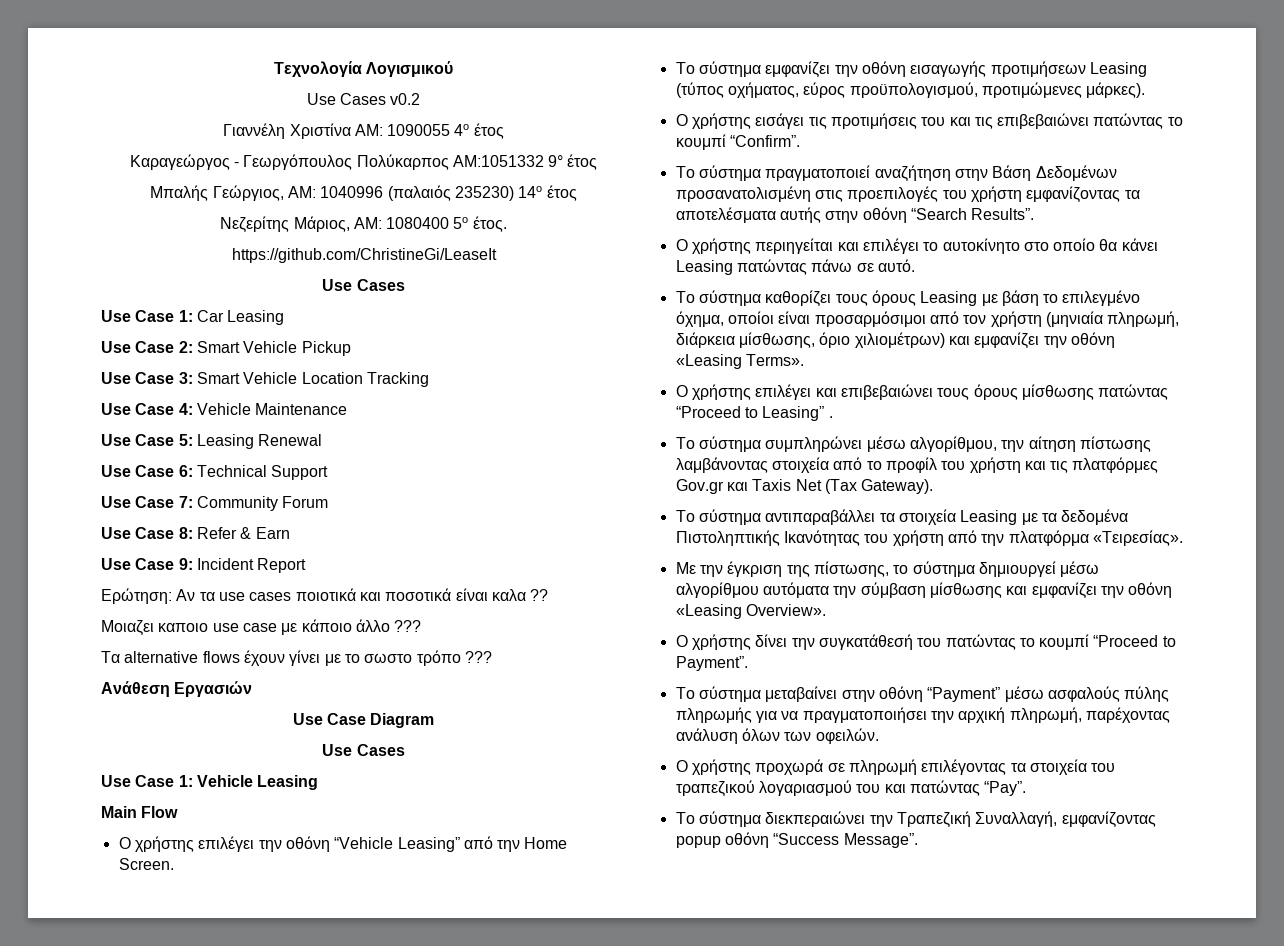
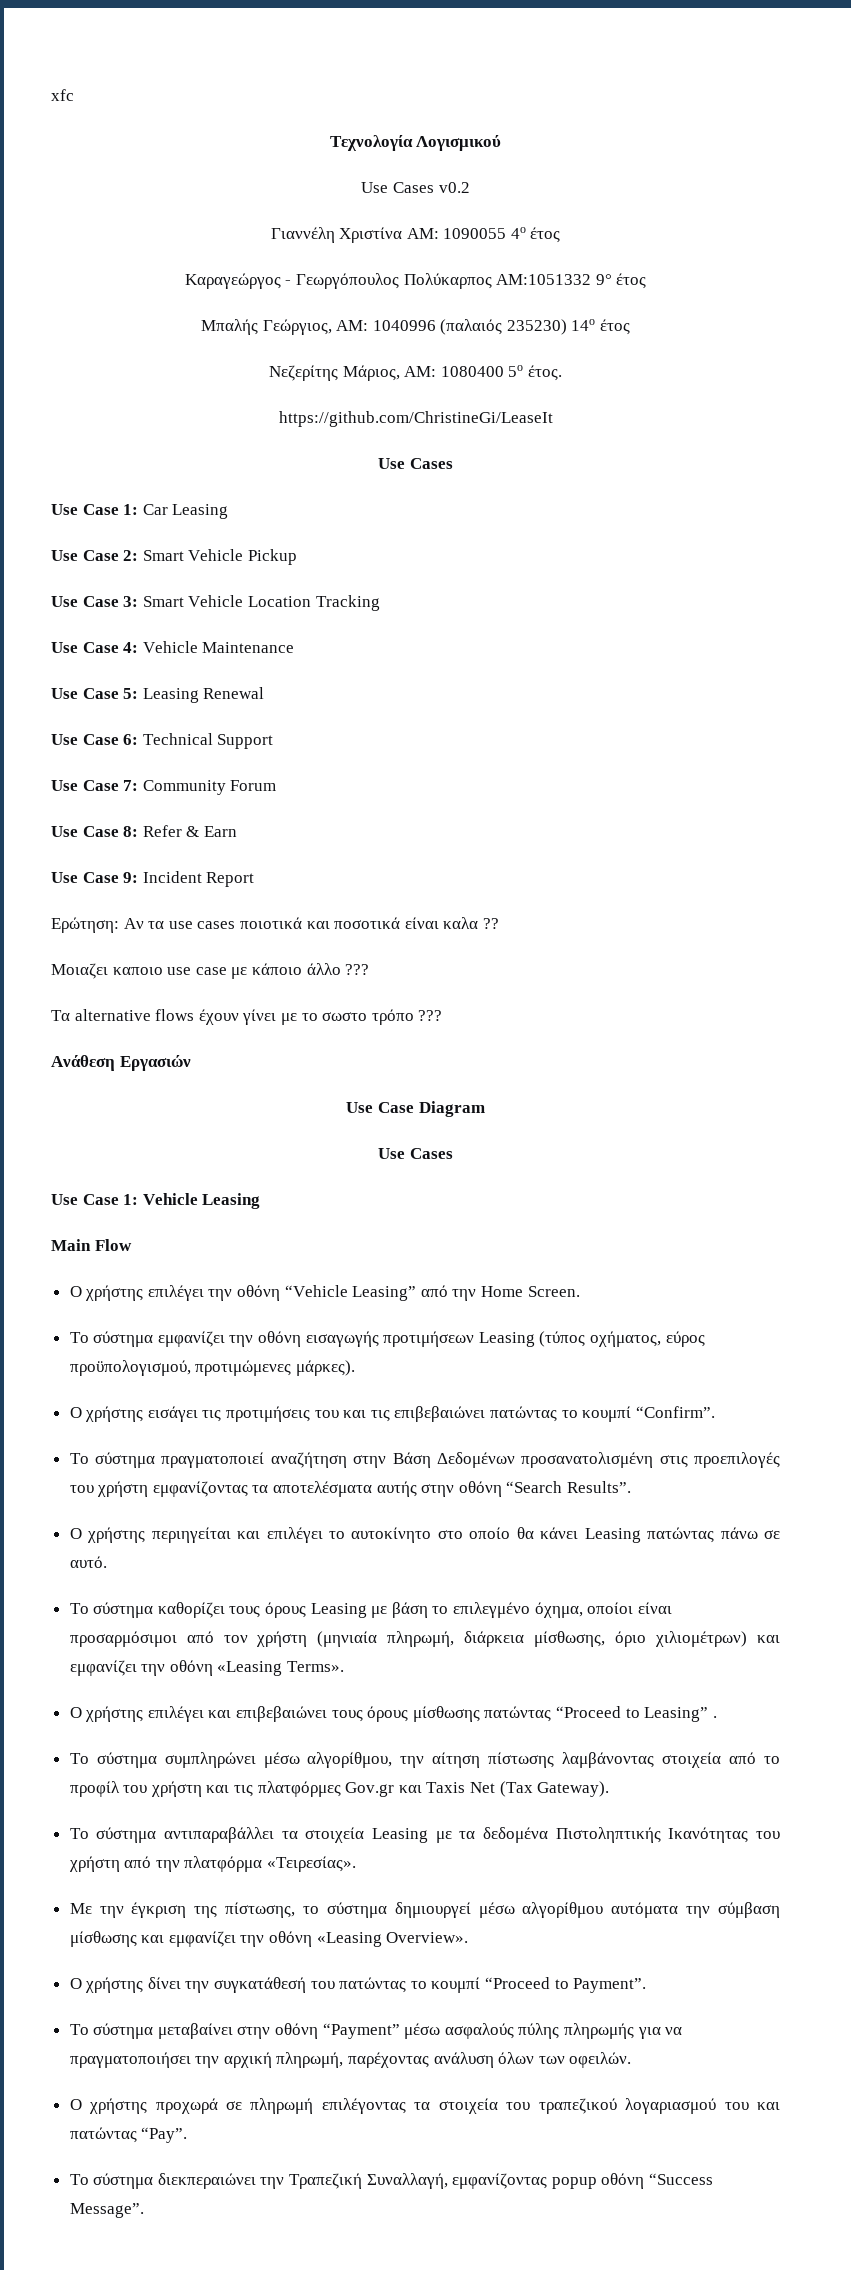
(273, 69) none -> [51,89,74,101] xfc //

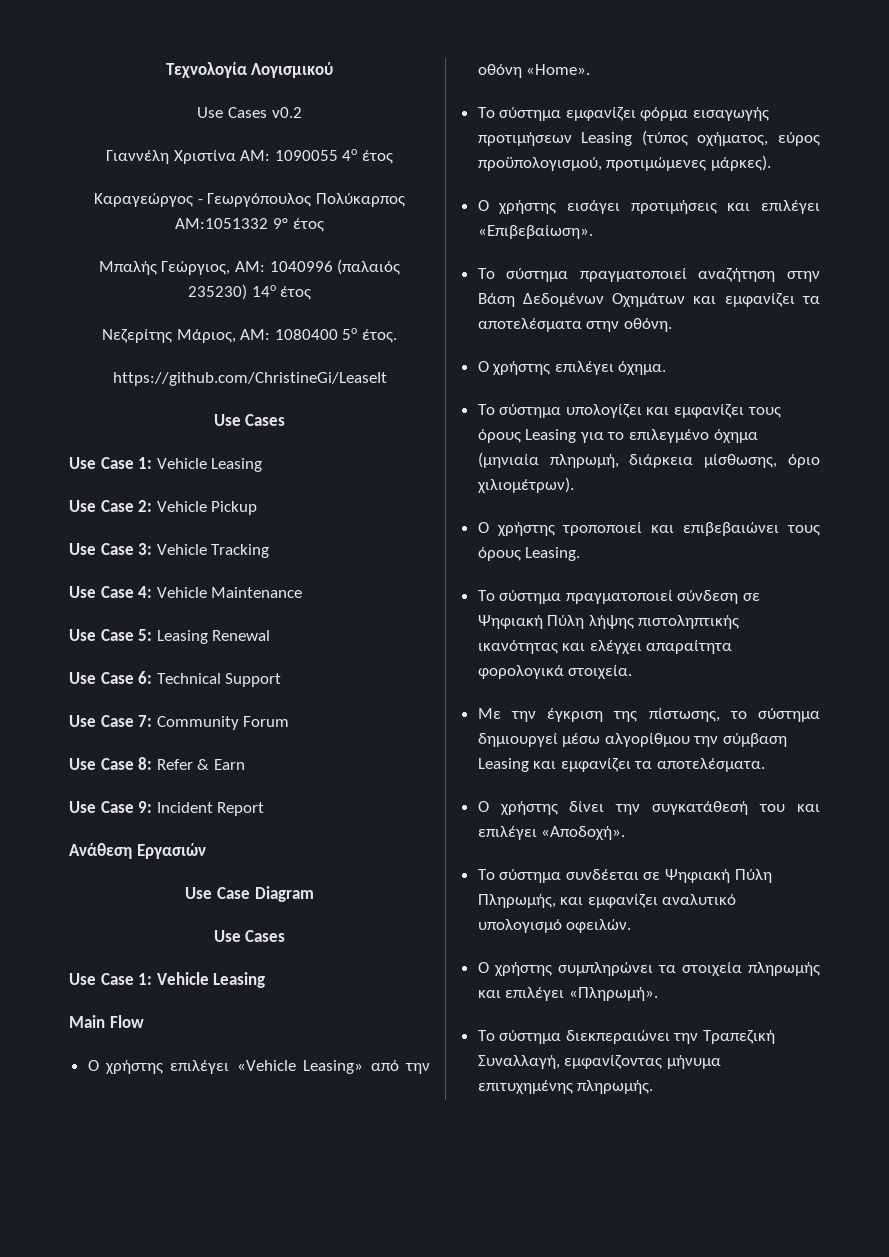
[51,89,74,101] xfc // -> (165, 70) none
[142,504,168,515] Car -> [156,458,207,469] Vehicle
[142,550,184,561] Smart -> (153, 506) none
[142,595,311,607] Smart Vehicle Location -> [156,544,207,555] Vehicle
[51,917,499,933] [51,963,370,979] [51,1009,443,1025] // Ερώτηση: Αν τα use cases ποιοτικά και ποσοτικά είναι καλα ?? // Μοιαζει καποιο use case με κάποιο άλλο ??? // Τα alternative flows έχουν γίνει με το σωστο τρόπο ??? -> (265, 809) none
[208,1285,580,1301] την οθόνη “Vehicle Leasing” από την Home Screen. -> [236,1060,430,1074] [477,64,591,78] «Vehicle Leasing» από την οθόνη «Home».
[229,1331,302,1347] την οθόνη -> [640,107,689,121] φόρμα
[202,1406,715,1422] τις προτιμήσεις του και τις επιβεβαιώνει πατώντας το κουμπί “Confirm”. -> [630,200,820,214] [477,225,593,239] προτιμήσεις και επιλέγει «Επιβεβαίωση».
[521,1452,780,1468] [69,1481,632,1497] [69,1527,781,1543] [69,1556,107,1568] [69,1602,672,1618] [69,1631,308,1647] προσανατολισμένη στις προεπιλογές του χρήστη εμφανίζοντας τα αποτελέσματα αυτής στην οθόνη “Search Results”. // O χρήστης περιηγείται και επιλέγει το αυτοκίνητο στο οποίο θα κάνει Leasing πατώντας πάνω σε αυτό. // Το σύστημα καθορίζει τους όρους Leasing με βάση το επιλεγμένο όχημα, οποίοι είναι προσαρμόσιμοι από τον χρήστη -> [612,293,820,307] [477,318,672,332] [477,361,667,375] [477,404,781,418] [477,429,758,443] Οχημάτων και εμφανίζει τα αποτελέσματα στην οθόνη. // O χρήστης επιλέγει όχημα. // Το σύστημα υπολογίζει και εμφανίζει τους όρους Leasing για το επιλεγμένο όχημα
[655,1631,780,1647] [69,1660,345,1676] [69,1706,204,1722] χιλιομέτρων) και εμφανίζει την οθόνη «Leasing Terms». // Ο χρήστης επιλέγει -> [476,477,574,493] [477,522,643,536] χιλιομέτρων). // Ο χρήστης τροποποιεί
[412,1706,717,1722] [69,1752,780,1768] [69,1781,610,1797] [69,1827,780,1843] [68,1856,357,1872] μίσθωσης πατώντας “Proceed to Leasing” . // Το σύστημα συμπληρώνει μέσω αλγορίθμου, την αίτηση πίστωσης λαμβάνοντας στοιχεία από το προφίλ του χρήστη και τις πλατφόρμες Gov.gr και Taxis Net (Tax Gateway). // Το σύστημα αντιπαραβάλλει τα στοιχεία Leasing με τα δεδομένα Πιστοληπτικής Ικανότητας του χρήστη από την πλατφόρμα «Τειρεσίας». -> [525,547,581,561] [477,590,761,604] [477,615,740,629] [477,640,733,654] [477,665,633,679] Leasing. // Το σύστημα πραγματοποιεί σύνδεση σε Ψηφιακή Πύλη λήψης πιστοληπτικής ικανότητας και ελέγχει απαραίτητα φορολογικά στοιχεία.
[611,1902,679,1918] αυτόματα -> (690, 740) none
[69,1931,469,1947] μίσθωσης και εμφανίζει την οθόνη «Leasing Overview». -> [477,758,766,772] Leasing και εμφανίζει τα αποτελέσματα.
[339,1977,647,1993] [69,2023,683,2039] [69,2052,632,2068] [69,2098,780,2114] [69,2127,188,2143] πατώντας το κουμπί “Proceed to Payment”. // To σύστημα μεταβαίνει στην οθόνη “Payment” μέσω ασφαλούς πύλης πληρωμής για να πραγματοποιήσει την αρχική πληρωμή, παρέχοντας ανάλυση όλων των οφειλών. // Ο χρήστης προχωρά σε πληρωμή επιλέγοντας τα στοιχεία του τραπεζικού λογαριασμού του και πατώντας “Pay”. -> [797,804,820,812] [477,826,626,840] [477,869,772,883] [477,894,737,908] [477,919,632,933] [477,962,820,976] [477,987,658,1001] και επιλέγει «Αποδοχή». // To σύστημα συνδέεται σε Ψηφιακή Πύλη Πληρωμής, και εμφανίζει αναλυτικό υπολογισμό οφειλών. // Ο χρήστης συμπληρώνει τα στοιχεία πληρωμής και επιλέγει «Πληρωμή».
[551,2173,714,2189] [69,2203,144,2218] popup οθόνη “Success Message”. -> [666,1055,721,1069] [477,1080,654,1094] μήνυμα επιτυχημένης πληρωμής.

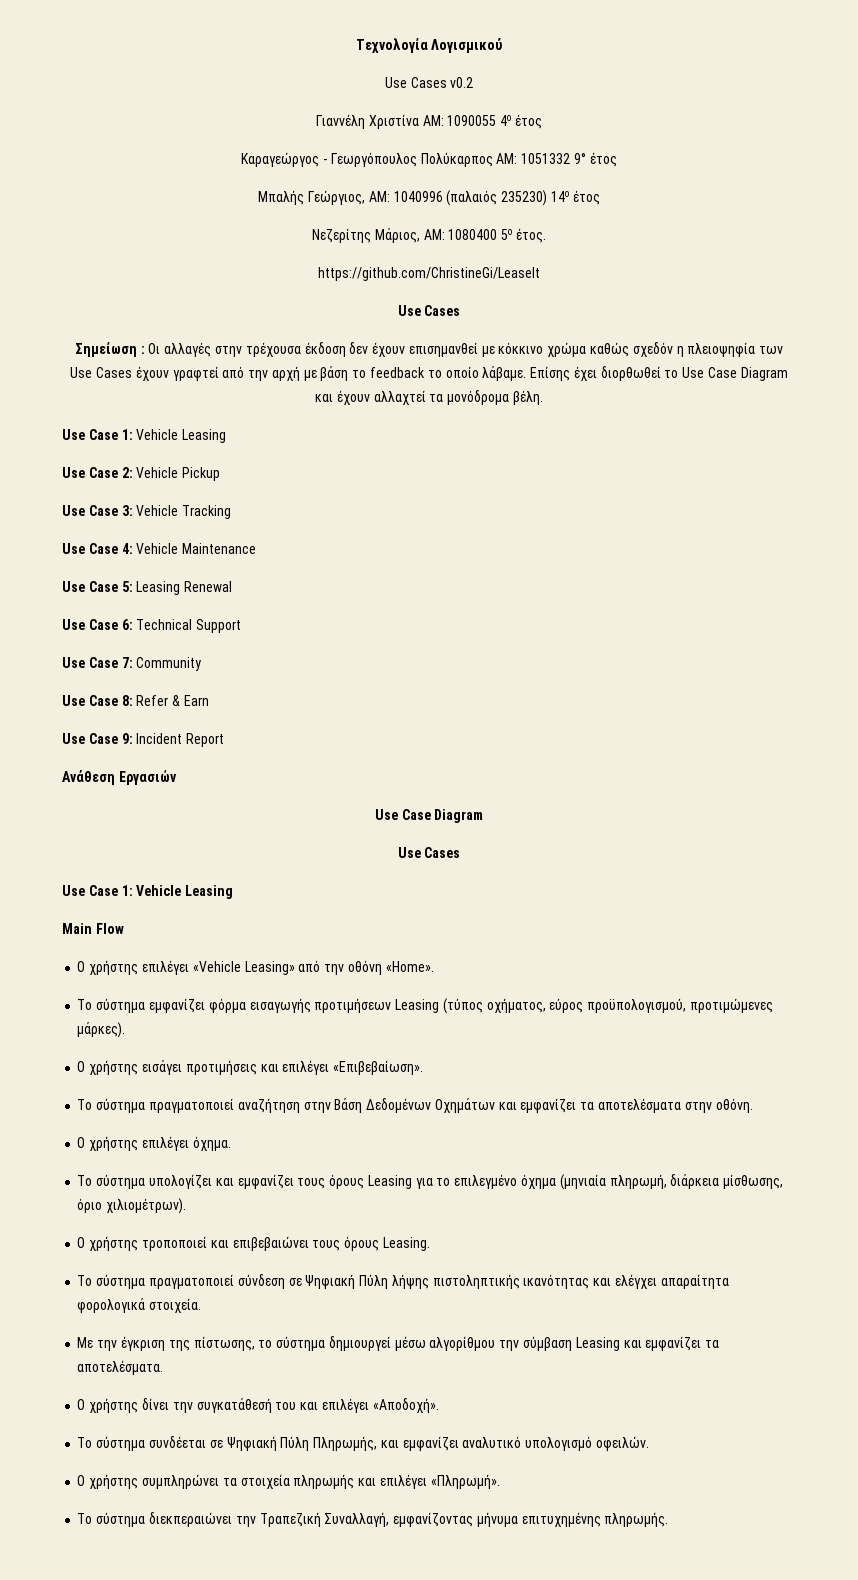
[175,218,269,229] ΑΜ:1051332 -> [496,153,571,164] ΑΜ: 1051332
(286, 420) none -> [74,342,784,358] [70,366,788,382] [315,390,543,405] // Σημείωση : Οι αλλαγές στην τρέχουσα έκδοση δεν έχουν επισημανθεί με κόκκινο χρώμα καθώς σχεδόν η πλειοψηφία των Use Cases έχουν γραφτεί από την αρχή με βάση το feedback το οποίο λάβαμε. Επίσης έχει διορθωθεί το Use Case Diagram και έχουν αλλαχτεί τα μονόδρομα βέλη.
[243,716,290,727] Forum -> (202, 664) none

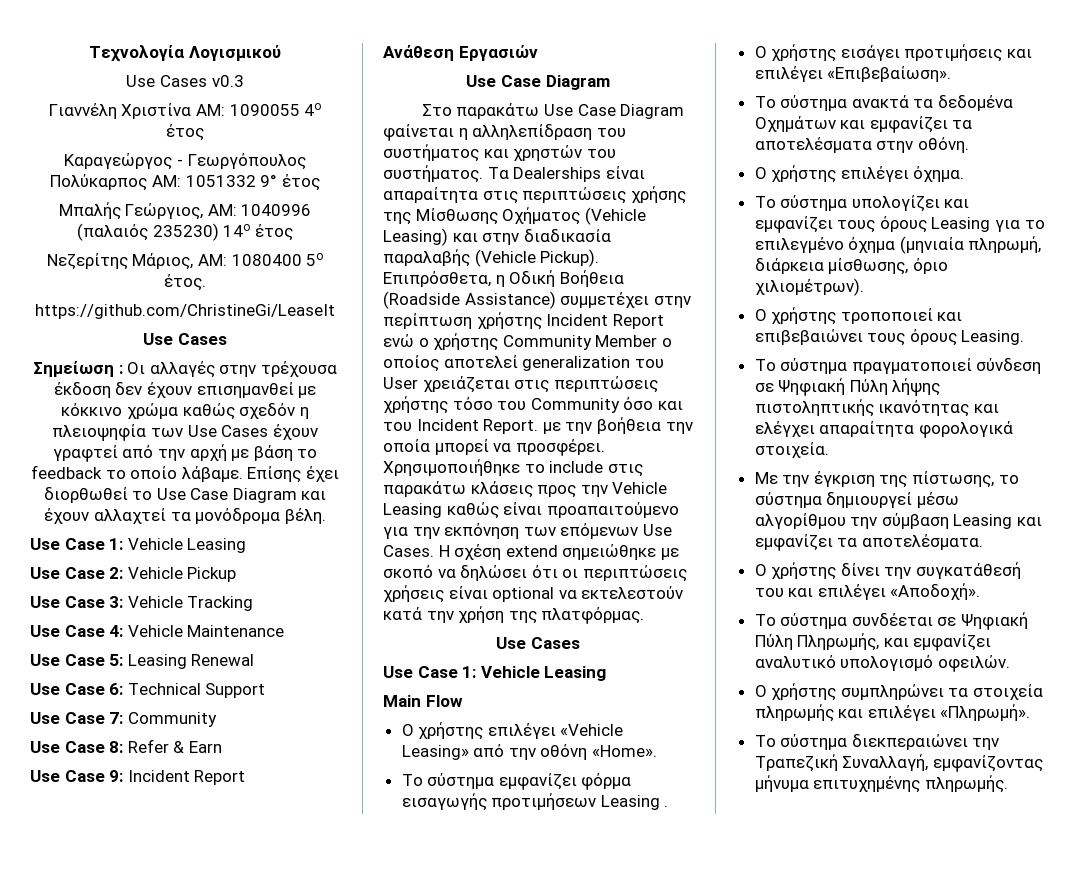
[450,77,474,88] v0.2 -> [211,75,244,87] v0.3
(484, 816) none -> [421,103,685,119] [383,123,626,141] [383,144,616,162] [383,165,645,183] [383,186,686,204] [383,207,646,225] [383,228,611,246] [383,249,600,267] [383,270,624,287] [383,291,691,309] [383,312,664,330] [383,333,672,351] [383,355,664,372] [383,376,658,393] [383,396,683,414] [383,417,693,434] [383,439,605,456] [383,459,643,477] [383,481,668,498] [383,502,679,519] [383,523,672,539] [383,544,679,560] [383,564,687,582] [383,585,684,603] [383,606,645,624] // Στο παρακάτω Use Case Diagram φαίνεται η αλληλεπίδραση του συστήματος και χρηστών του συστήματος. Tα Dealerships είναι απαραίτητα στις περιπτώσεις χρήσης της Μίσθωσης Οχήματος (Vehicle Leasing) και στην διαδικασία παραλαβής (Vehicle Pickup). Επιπρόσθετα, η Oδική Βοήθεια (Roadside Assistance) συμμετέχει στην περίπτωση χρήστης Incident Report ενώ ο χρήστης Community Member ο οποίος αποτελεί generalization του User χρειάζεται στις περιπτώσεις χρήστης τόσο του Community όσο και του Incident Report. με την βοήθεια την οποία μπορεί να προσφέρει. Χρησιμοποιήθηκε το include στις παρακάτω κλάσεις προς την Vehicle Leasing καθώς είναι προαπαιτούμενο για την εκπόνηση των επόμενων Use Cases. Η σχέση extend σημειώθηκε με σκοπό να δηλώσει ότι οι περιπτώσεις χρήσεις είναι optional να εκτελεστούν κατά την χρήση της πλατφόρμας.
[442,998,773,1014] [77,1022,126,1038] (τύπος οχήματος, εύρος προϋπολογισμού, προτιμώμενες μάρκες). -> [664,805,669,807] .
[148,1098,432,1113] πραγματοποιεί αναζήτηση στην Βάση Δεδομένων -> [851,94,1014,111] ανακτά τα δεδομένα

